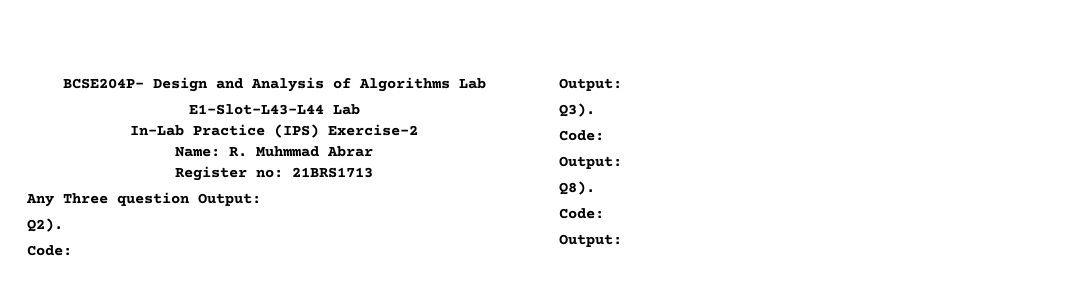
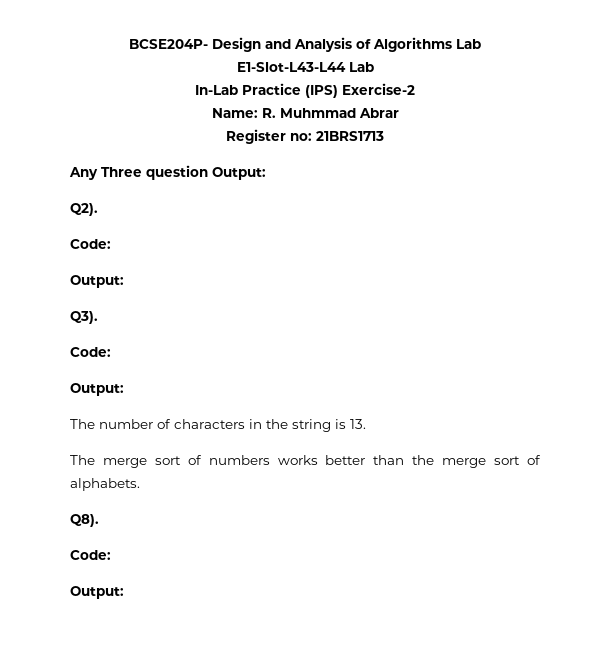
(622, 162) none -> [70,419,366,432] [70,455,542,468] [70,478,140,491] // The number of characters in the string is 13. // The merge sort of numbers works better than the merge sort of alphabets.

